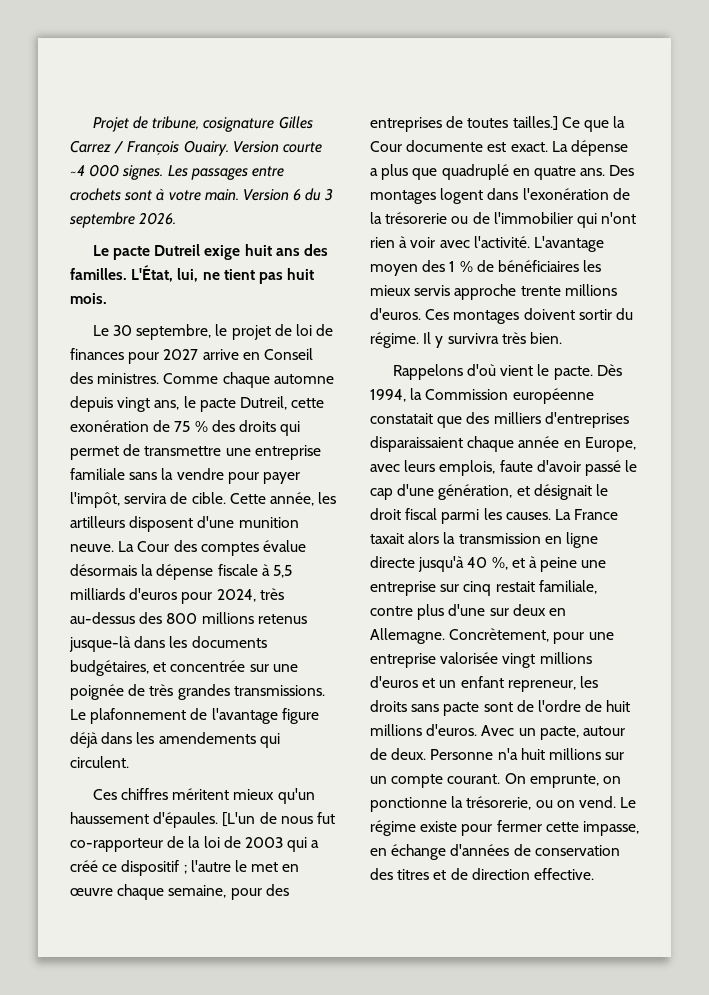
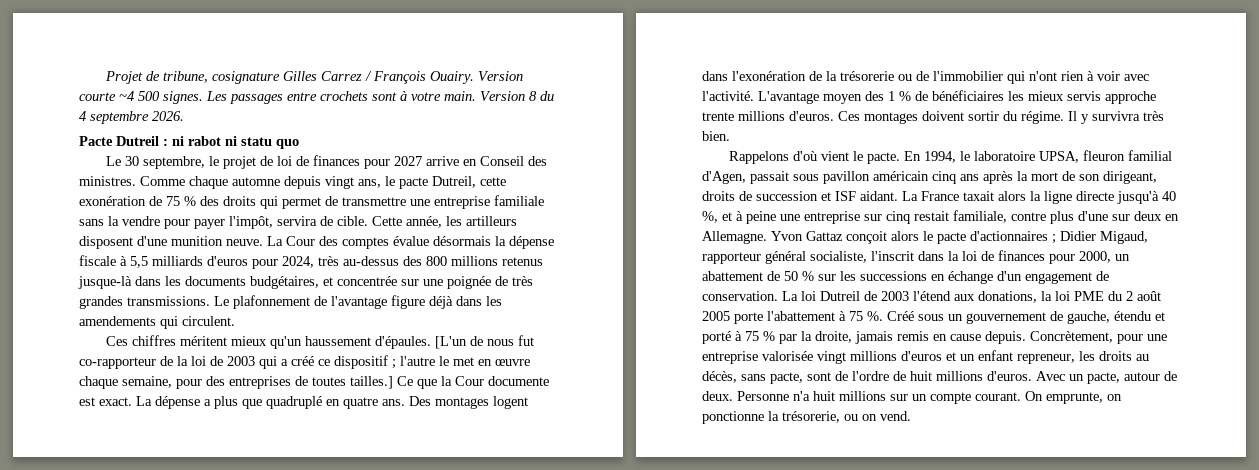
[89,164,120,177] 000 -> [138,91,160,101] 500
[293,188,334,201] 6 du 3 -> [529,91,554,101] [79,111,86,121] 8 du 4
[92,244,328,260] [70,265,315,284] [70,293,107,304] Le pacte Dutreil exige huit ans des familles. L'État, lui, ne tient pas huit mois. -> [79,136,299,149] Pacte Dutreil : ni rabot ni statu quo
[596,364,622,376] [370,388,594,404] [370,412,629,428] [370,436,636,452] [370,460,638,476] [370,484,608,500] [370,508,551,524] Dès 1994, la Commission européenne constatait que des milliers d'entreprises disparaissaient chaque année en Europe, avec leurs emplois, faute d'avoir passé le cap d'une génération, et désignait le droit fiscal parmi les causes. -> [904,150,1173,163] [702,171,1157,184] [702,191,898,201] En 1994, le laboratoire UPSA, fleuron familial d'Agen, passait sous pavillon américain cinq ans après la mort de son dirigeant, droits de succession et ISF aidant.
[458,533,562,544] transmission en -> (1041, 196) none
(445, 636) none -> [771,231,1148,244] [702,250,1130,264] [702,271,1109,284] [702,291,1161,303] [702,311,1165,324] [702,331,1026,344] Yvon Gattaz conçoit alors le pacte d'actionnaires ; Didier Migaud, rapporteur général socialiste, l'inscrit dans la loi de finances pour 2000, un abattement de 50 % sur les successions en échange d'un engagement de conservation. La loi Dutreil de 2003 l'étend aux donations, la loi PME du 2 août 2005 porte l'abattement à 75 %. Créé sous un gouvernement de gauche, étendu et porté à 75 % par la droite, jamais remis en cause depuis.
[411,702,480,716] sans pacte -> [1136,354,1149,361] [702,371,803,384] au décès, sans pacte,
[620,797,637,808] [370,820,639,836] [370,844,620,860] [370,868,594,880] Le régime existe pour fermer cette impasse, en échange d'années de conservation des titres et de direction effective. -> (911, 416) none

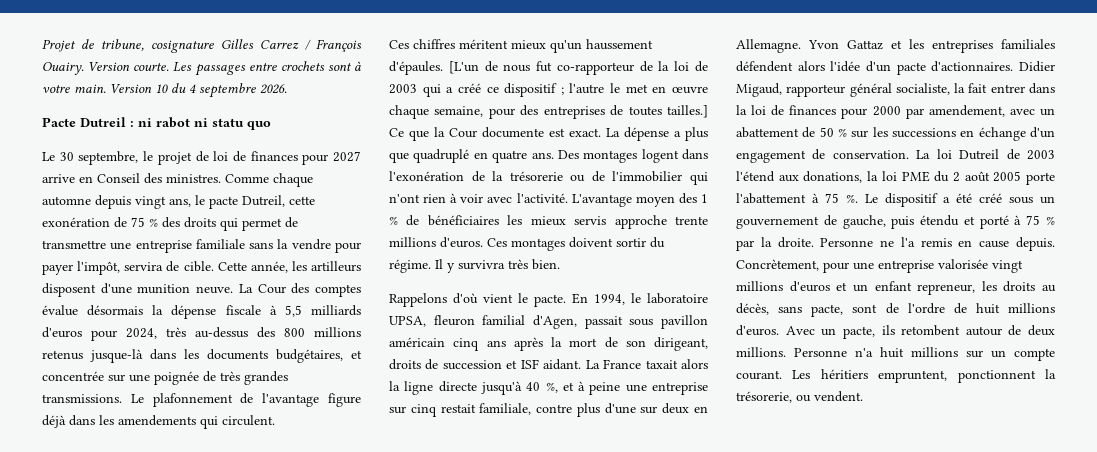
[79,91,203,104] courte ~4 500 signes. -> [133,63,170,71] courte.
[529,91,537,101] 8 -> [155,84,168,93] 10
[846,231,1056,244] conçoit alors le pacte d'actionnaires ; -> [891,39,1055,53] [736,61,1014,75] et les entreprises familiales défendent alors l'idée d'un pacte d'actionnaires.
[871,251,914,261] l'inscrit -> [954,83,1025,93] la fait entrer
[1079,251,1111,263] 2000, -> [872,105,1035,119] 2000 par amendement, avec
[887,311,914,321] Créé -> [865,193,1002,207] Le dispositif a été créé
(1110, 317) none -> [891,216,915,229] puis
[815,331,893,344] droite, jamais -> [777,237,915,248] droite. Personne ne l'a
[1124,371,1177,381] [702,391,733,401] autour de deux. -> [881,325,1055,336] [736,347,786,357] ils retombent autour de deux millions.
[1025,391,1122,404] [702,411,764,424] On emprunte, on ponctionne -> [792,369,1036,383] Les héritiers empruntent, ponctionnent
[862,411,911,421] on vend. -> [814,391,863,402] vendent.

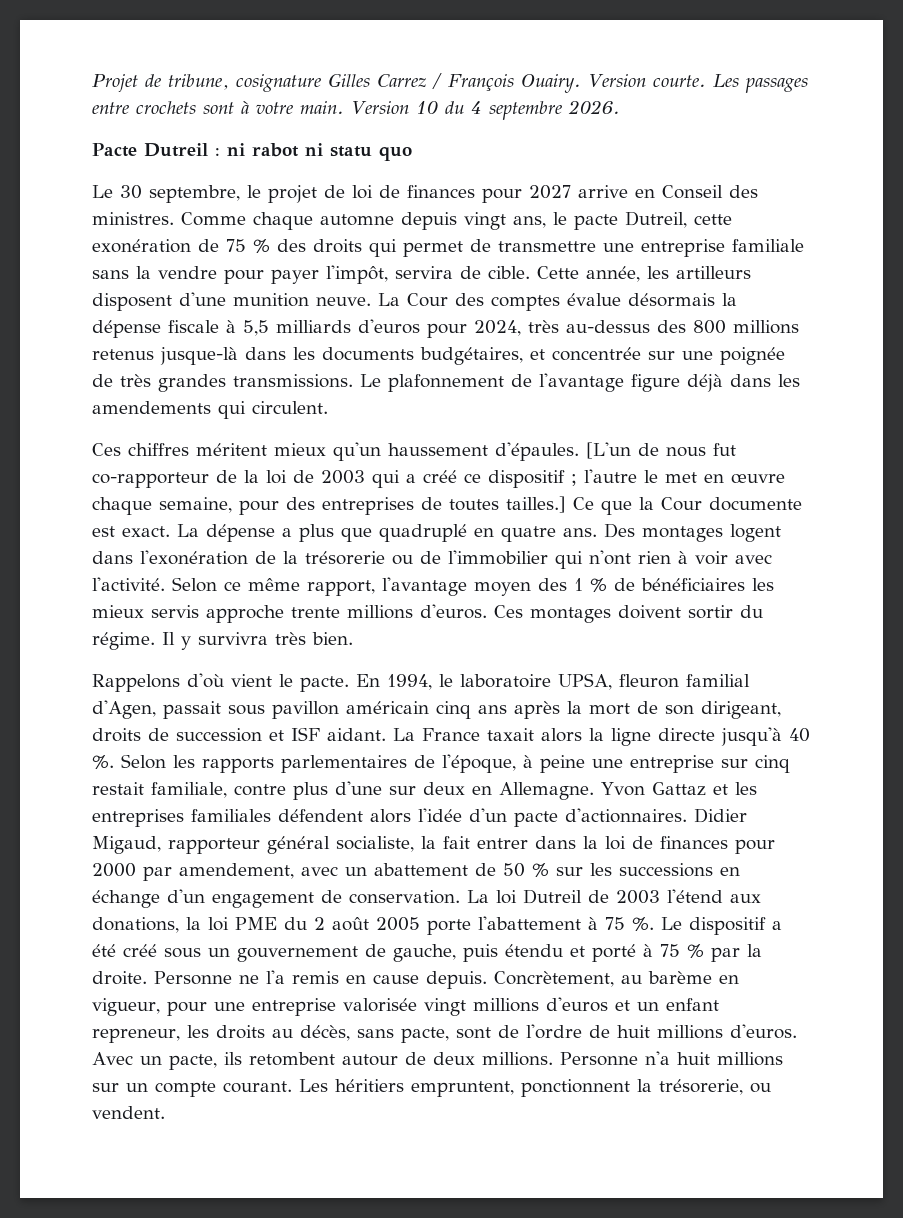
[571,194,632,207] L'avantage -> [172,577,467,596] Selon ce même rapport, l'avantage
[545,382,574,393] %, et -> [92,754,516,773] %. Selon les rapports parlementaires de l'époque,
(819, 265) none -> [621,971,739,984] [92,998,160,1016] au barème en vigueur,

